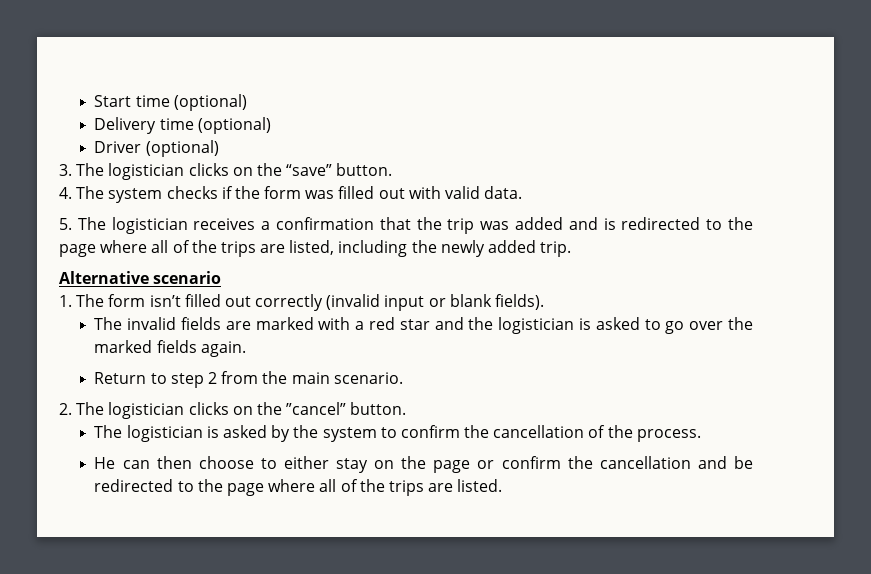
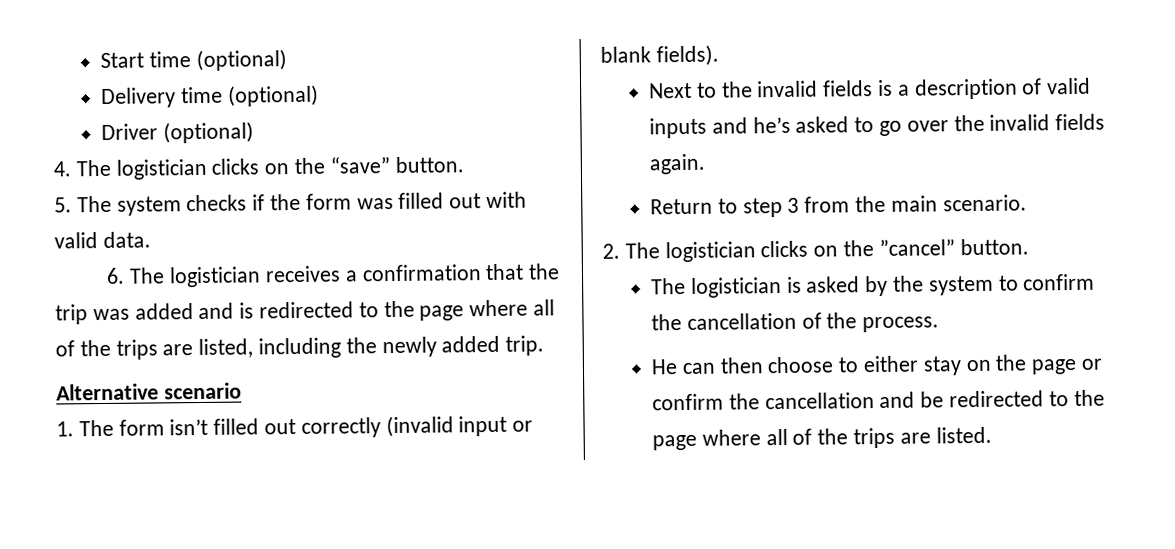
[59,164,72,176] 3. -> [53,161,71,177] 4.
[59,187,72,199] 4. -> [54,197,72,213] 5.
[59,218,72,230] 5. -> [106,267,126,284] 6.
[94,317,592,334] The invalid fields are marked with a red star and the logistician is -> [649,77,1092,100] [649,116,791,139] Next to the invalid fields is a description of valid inputs and he’s
[94,340,153,353] marked -> [989,114,1051,131] invalid
[207,372,217,384] 2 -> [787,197,800,213] 3

